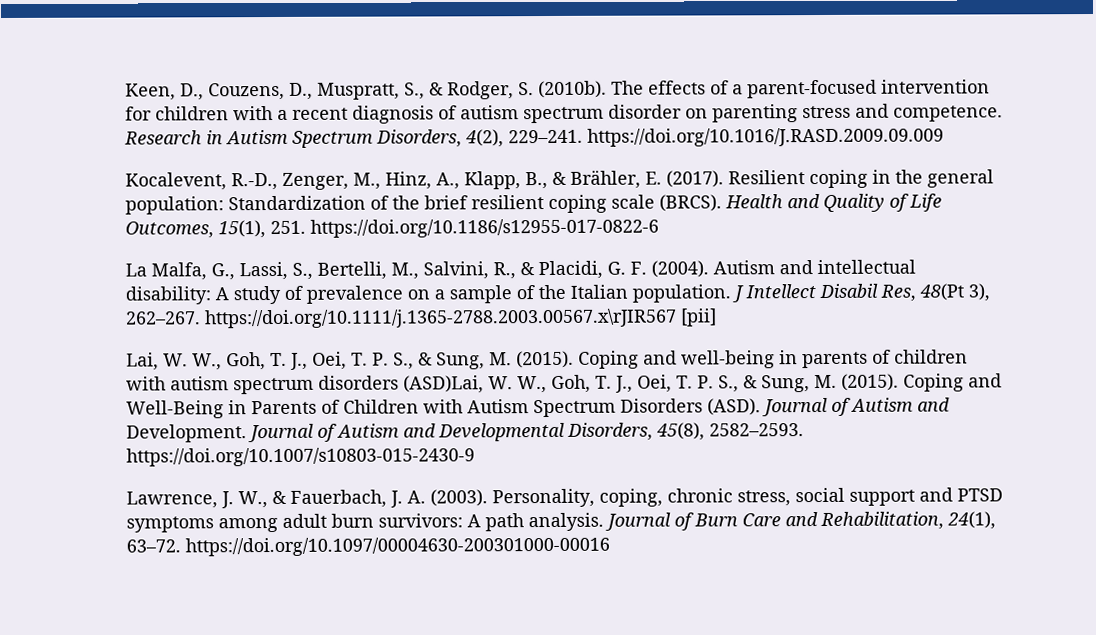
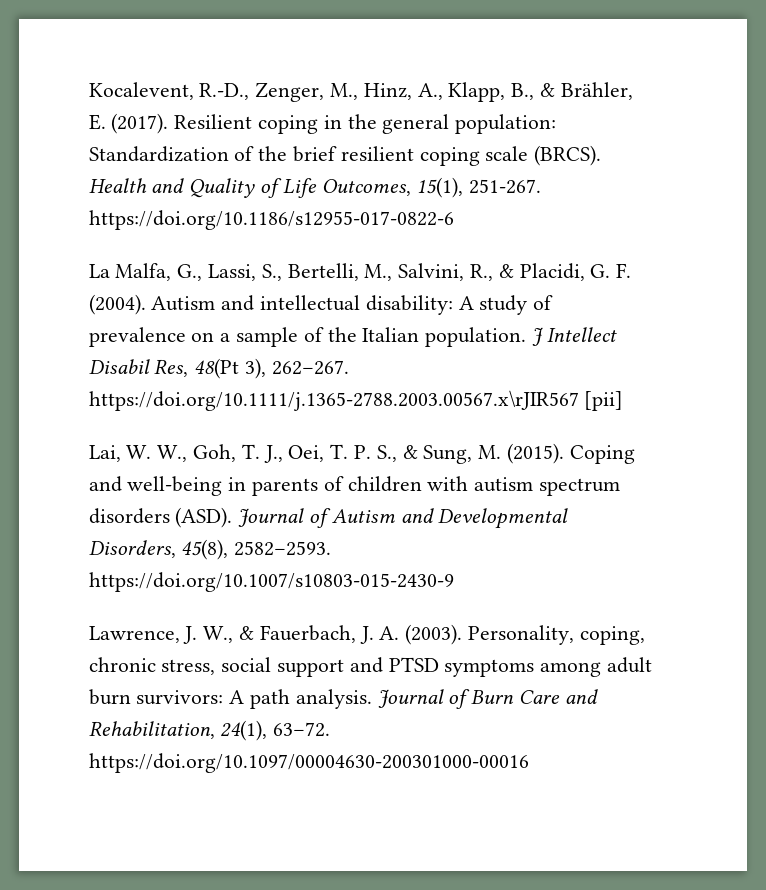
[125,79,991,101] [125,103,1004,124] [124,127,945,148] Keen, D., Couzens, D., Muspratt, S., & Rodger, S. (2010b). The effects of a parent-focused intervention for children with a recent diagnosis of autism spectrum disorder on parenting stress and competence. Research in Autism Spectrum Disorders, 4(2), 229–241. https://doi.org/10.1016/J.RASD.2009.09.009 // -> (88, 91) none
[270,220,307,235] 251. -> [469,179,542,194] 251-267.
[403,373,1003,394] [126,398,704,419] (ASD)Lai, W. W., Goh, T. J., Oei, T. P. S., & Sung, M. (2015). Coping and Well-Being in Parents of Children with Autism Spectrum Disorders -> (170, 516) none
[126,423,437,443] Development. Journal of Autism and -> (434, 515) none

